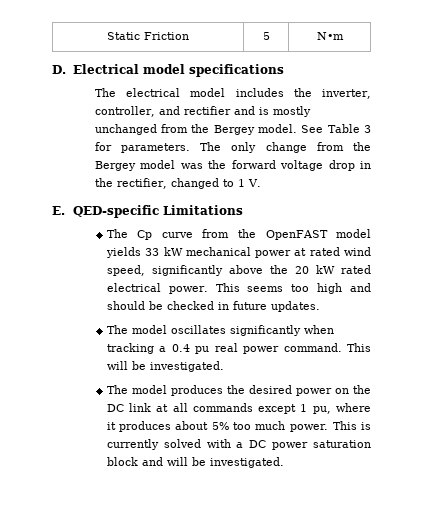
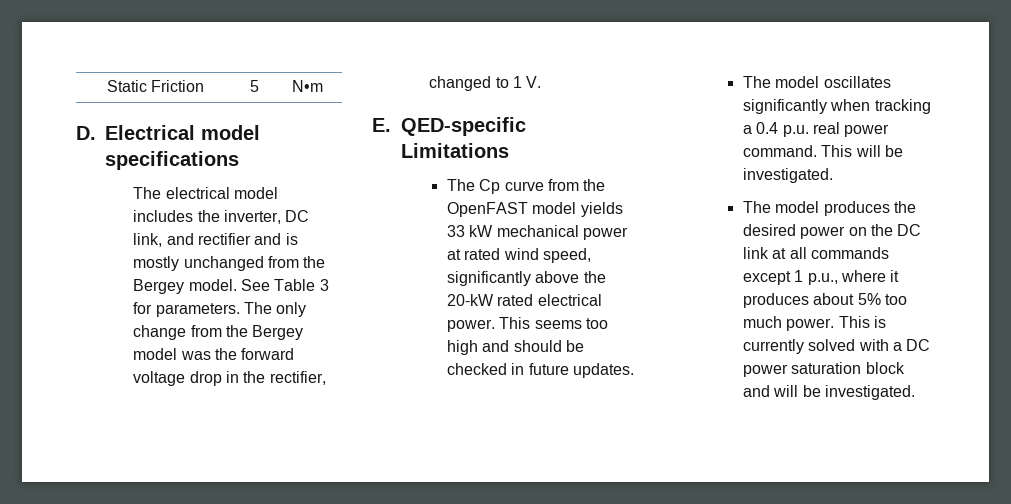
[94,106,155,117] controller, -> [285,210,310,222] [133,233,163,247] DC link,
[294,265,335,274] 20 kW -> [446,294,494,306] 20-kW
[195,346,210,354] pu -> [782,125,809,137] p.u.
[312,406,331,414] pu, -> [807,273,838,285] p.u.,

